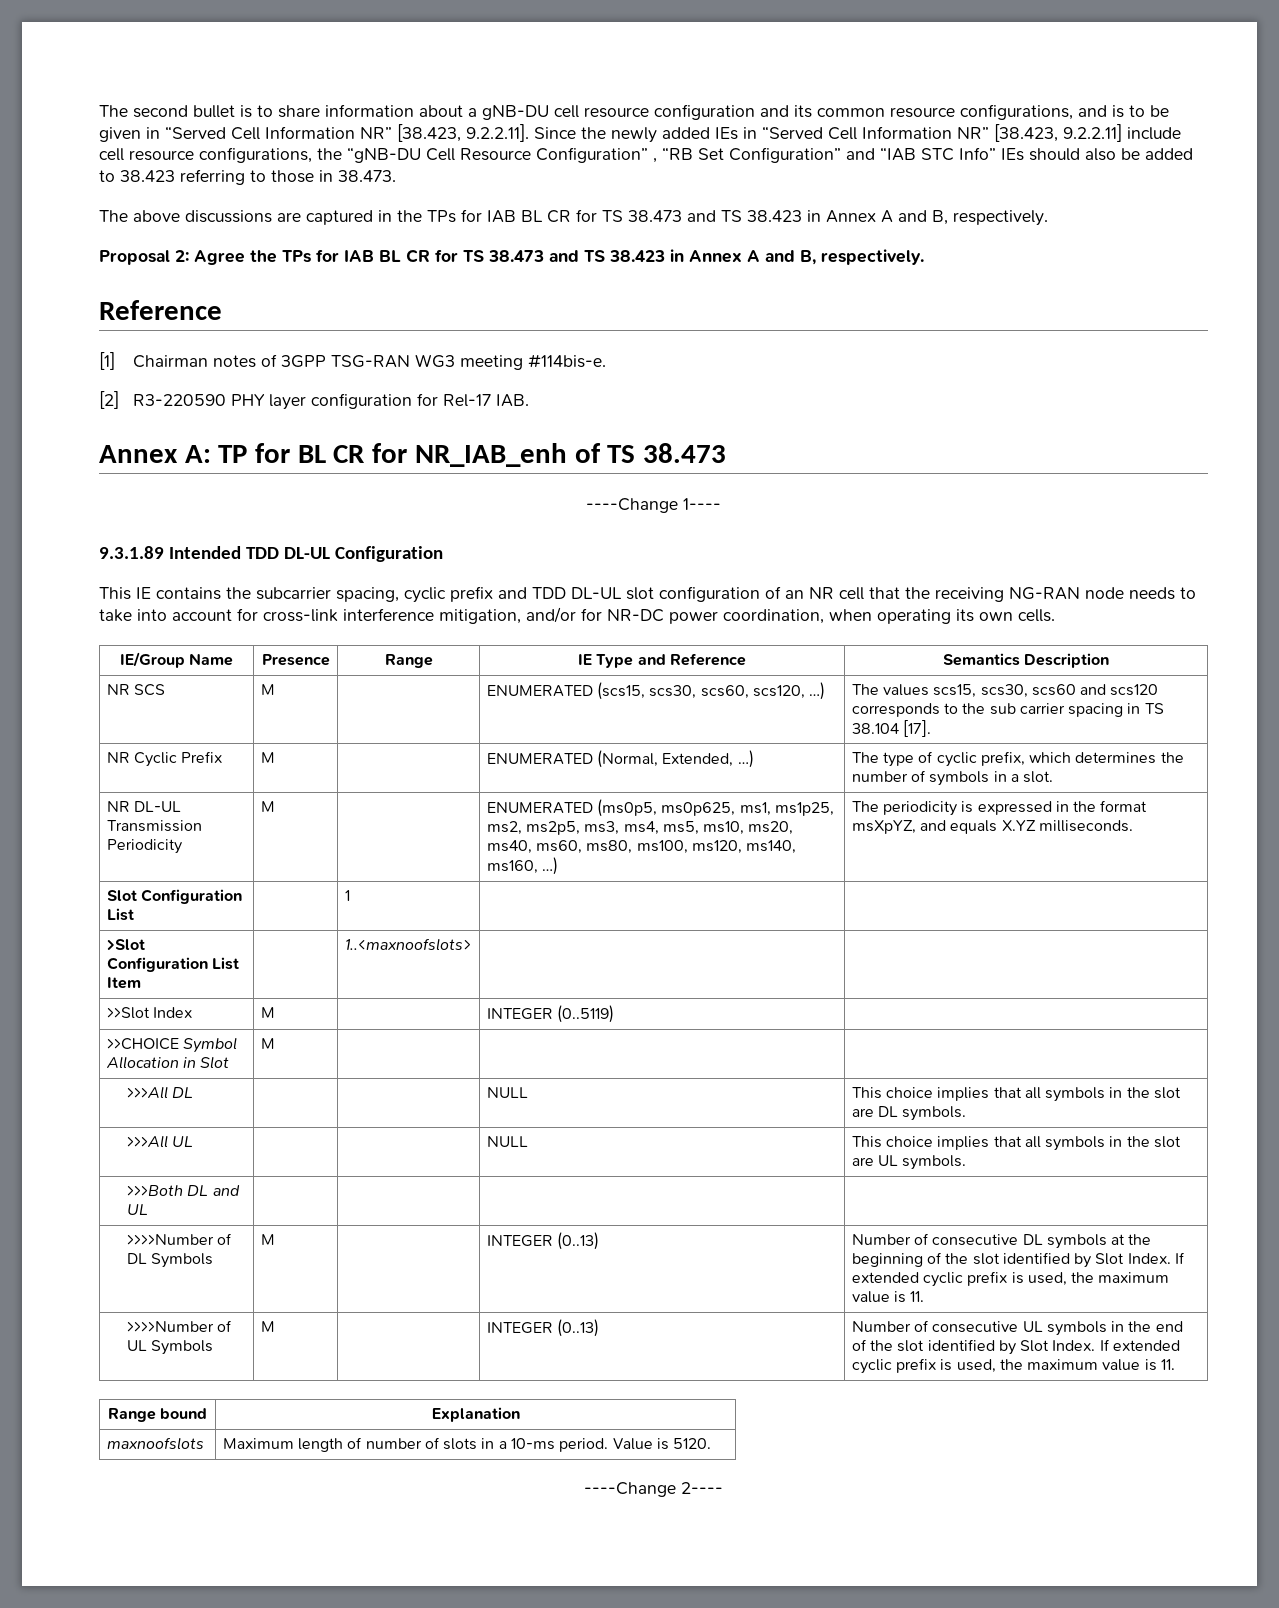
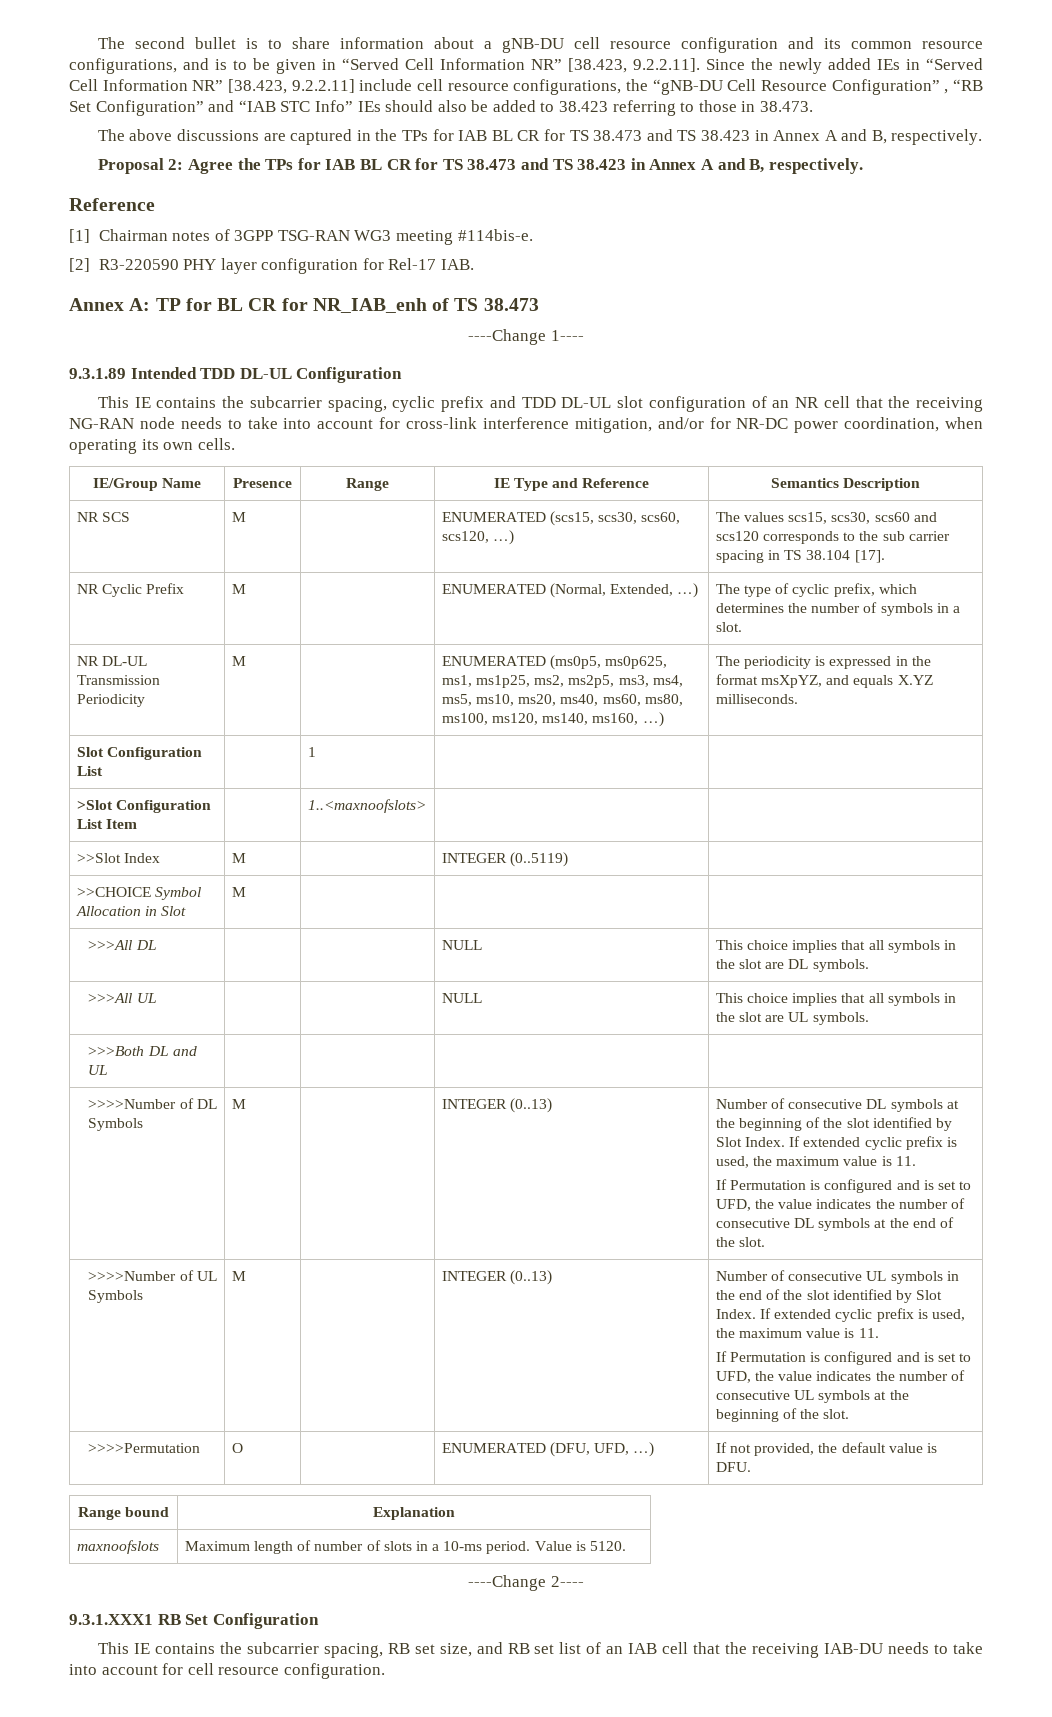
(925, 1296) none -> [715,1179,972,1193] [715,1198,965,1211] [715,1217,954,1231] [715,1237,765,1247] // If Permutation is configured and is set to UFD, the value indicates the number of consecutive DL symbols at the end of the slot.
(1176, 1364) none -> [715,1351,972,1365] [715,1370,965,1383] [715,1390,909,1403] [715,1408,850,1422] [88,1443,201,1453] [231,1443,243,1453] [441,1442,655,1457] [715,1442,937,1456] [715,1462,751,1472] // If Permutation is configured and is set to UFD, the value indicates the number of consecutive UL symbols at the beginning of the slot. // >>>>Permutation | O | | ENUMERATED (DFU, UFD, …) | If not provided, the default value is DFU.
(723, 1488) none -> [69,1613,319,1629] [97,1642,983,1658] [69,1663,385,1679] // 9.3.1.XXX1 RB Set Configuration // This IE contains the subcarrier spacing, RB set size, and RB set list of an IAB cell that the receiving IAB-DU needs to take into account for cell resource configuration.

